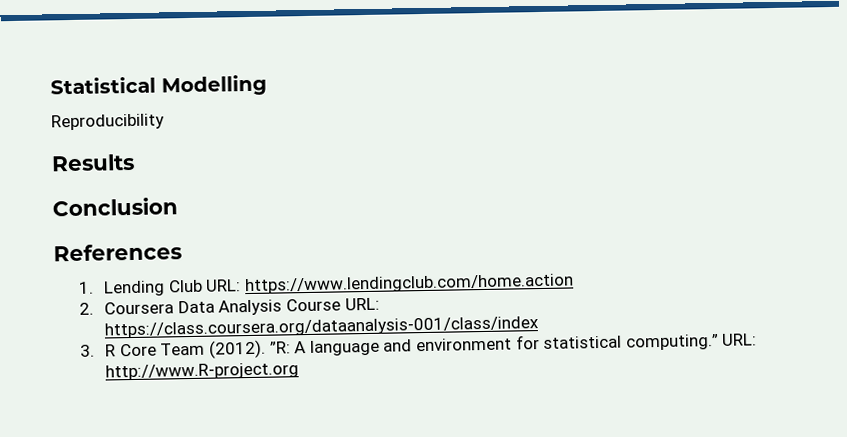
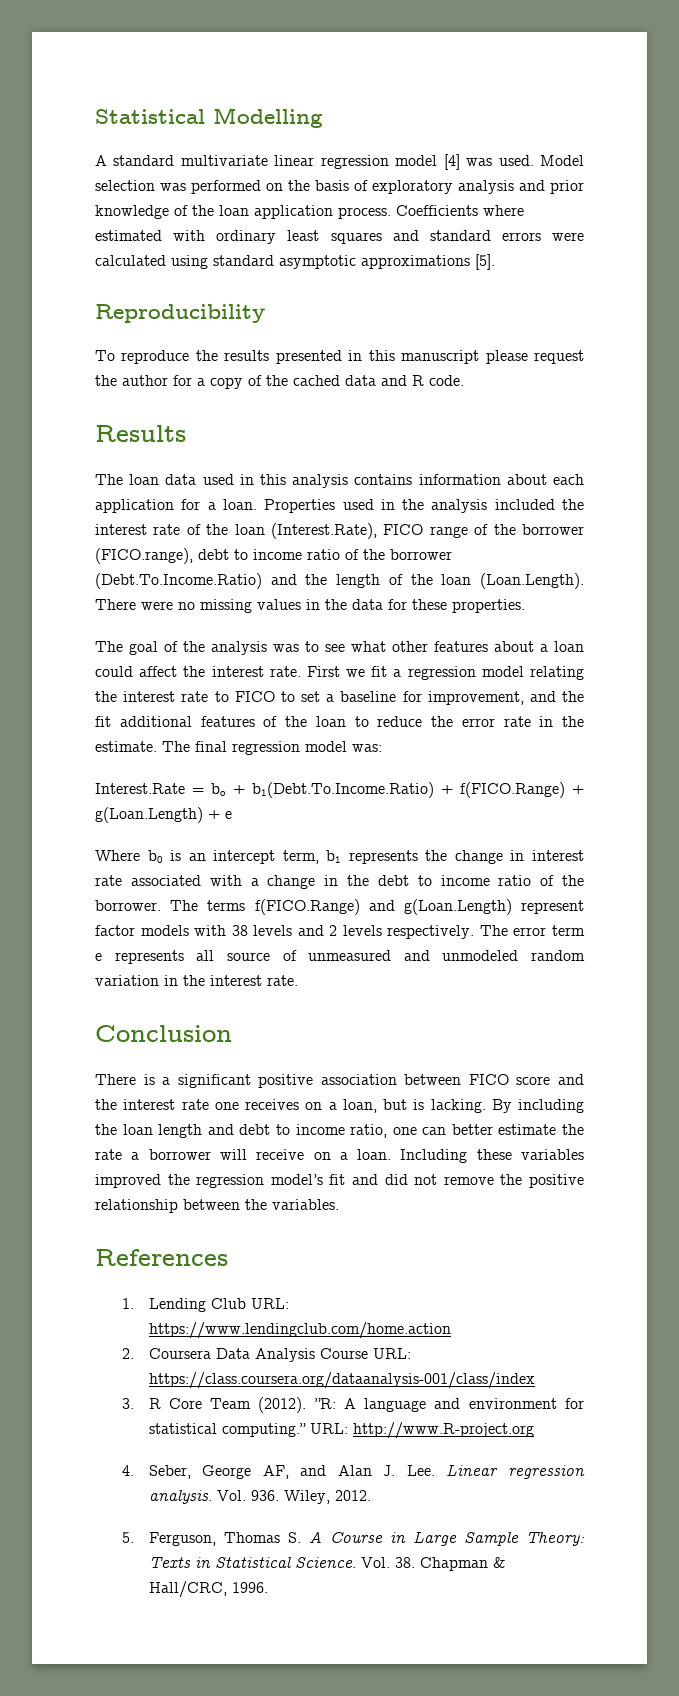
[51,113,165,131] [51,153,135,172] [52,197,178,217] Reproducibility // Results // Conclusion -> [95,154,585,170] [95,180,584,194] [95,205,524,219] [95,230,584,244] [95,254,495,270] [95,304,265,323] [95,350,585,364] [95,375,464,389] [95,425,186,442] [95,474,584,488] [95,499,584,513] [95,523,584,539] [95,548,452,564] [95,573,584,589] [95,599,525,613] [95,641,584,655] [95,666,584,680] [95,691,584,705] [95,716,584,727] [95,741,382,755] [95,782,584,798] [95,807,232,823] [95,850,584,864] [95,875,584,889] [95,899,584,915] [95,925,585,939] [95,950,585,964] [95,975,298,986] [95,1025,232,1042] [95,1074,584,1088] [95,1099,584,1113] [95,1124,584,1138] [95,1149,584,1163] [95,1174,585,1188] [95,1199,339,1213] A standard multivariate linear regression model [4] was used. Model selection was performed on the basis of exploratory analysis and prior knowledge of the loan application process. Coefficients where estimated with ordinary least squares and standard errors were calculated using standard asymptotic approximations [5]. // Reproducibility // To reproduce the results presented in this manuscript please request the author for a copy of the cached data and R code. // Results // The loan data used in this analysis contains information about each application for a loan. Properties used in the analysis included the interest rate of the loan (Interest.Rate), FICO range of the borrower (FICO.range), debt to income ratio of the borrower (Debt.To.Income.Ratio) and the length of the loan (Loan.Length). There were no missing values in the data for these properties. // The goal of the analysis was to see what other features about a loan could affect the interest rate. First we fit a regression model relating the interest rate to FICO to set a baseline for improvement, and the fit additional features of the loan to reduce the error rate in the estimate. The final regression model was: // Interest.Rate = bo + b1(Debt.To.Income.Ratio) + f(FICO.Range) + g(Loan.Length) + e // Where b0 is an intercept term, b1 represents the change in interest rate associated with a change in the debt to income ratio of the borrower. The terms f(FICO.Range) and g(Loan.Length) represent factor models with 38 levels and 2 levels respectively. The error term e represents all source of unmeasured and unmodeled random variation in the interest rate. // Conclusion // There is a significant positive association between FICO score and the interest rate one receives on a loan, but is lacking. By including the loan length and debt to income ratio, one can better estimate the rate a borrower will receive on a loan. Including these variables improved the regression model’s fit and did not remove the positive relationship between the variables.
(300, 371) none -> [121,1464,586,1479] [148,1490,371,1504] [121,1531,586,1546] [148,1557,506,1571] [148,1581,268,1598] // 4. Seber, George AF, and Alan J. Lee. Linear regression analysis. Vol. 936. Wiley, 2012. // 5. Ferguson, Thomas S. A Course in Large Sample Theory: Texts in Statistical Science. Vol. 38. Chapman & Hall/CRC, 1996.

